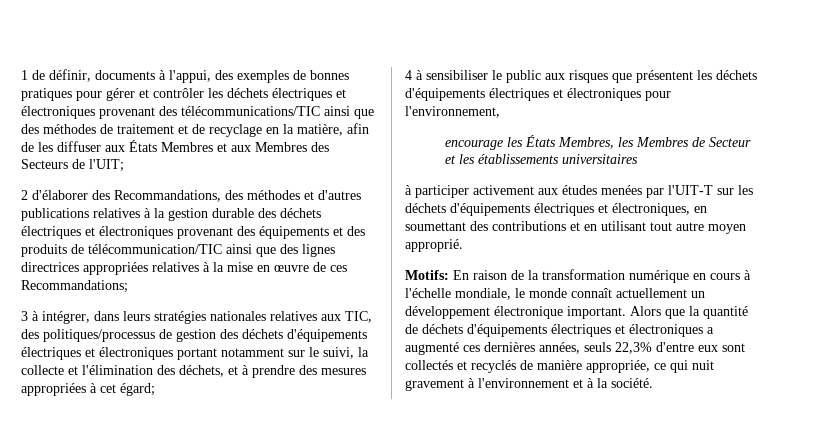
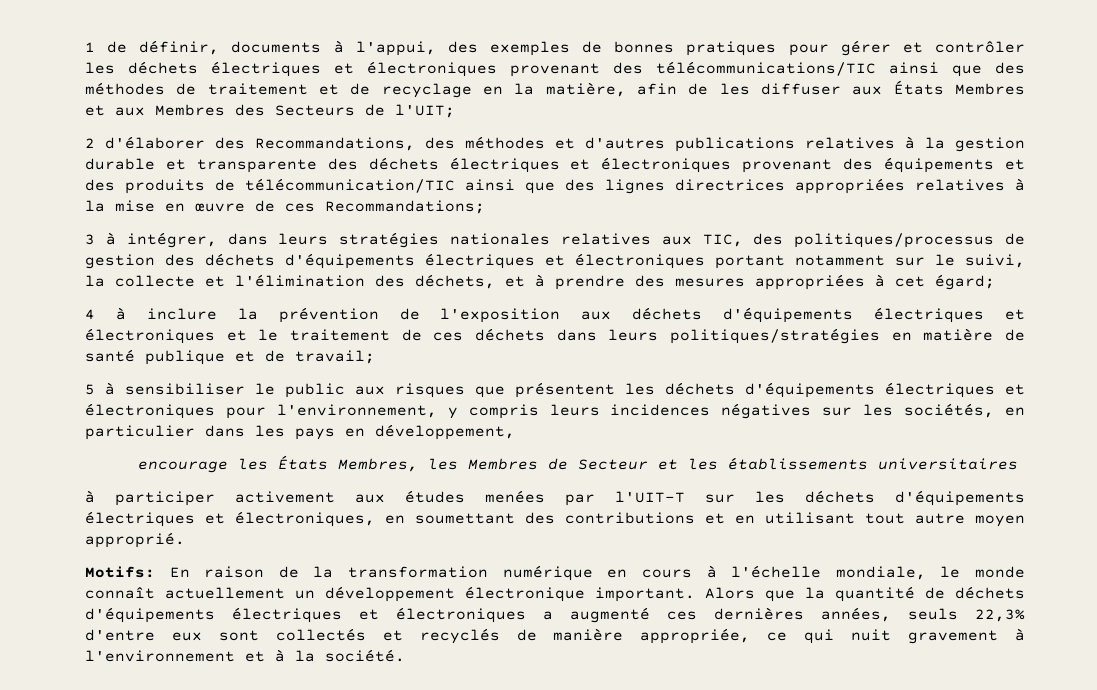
(254, 213) none -> [165,159,317,173] et transparente
(423, 75) none -> [146,307,1025,323] [85,328,1025,344] [85,349,375,365] [85,382,115,395] inclure la prévention de l'exposition aux déchets d'équipements électriques et électroniques et le traitement de ces déchets dans leurs politiques/stratégies en matière de santé publique et de travail; // 5 à
(500, 112) none -> [447,403,1025,419] [85,424,515,440] y compris leurs incidences négatives sur les sociétés, en particulier dans les pays en développement,

